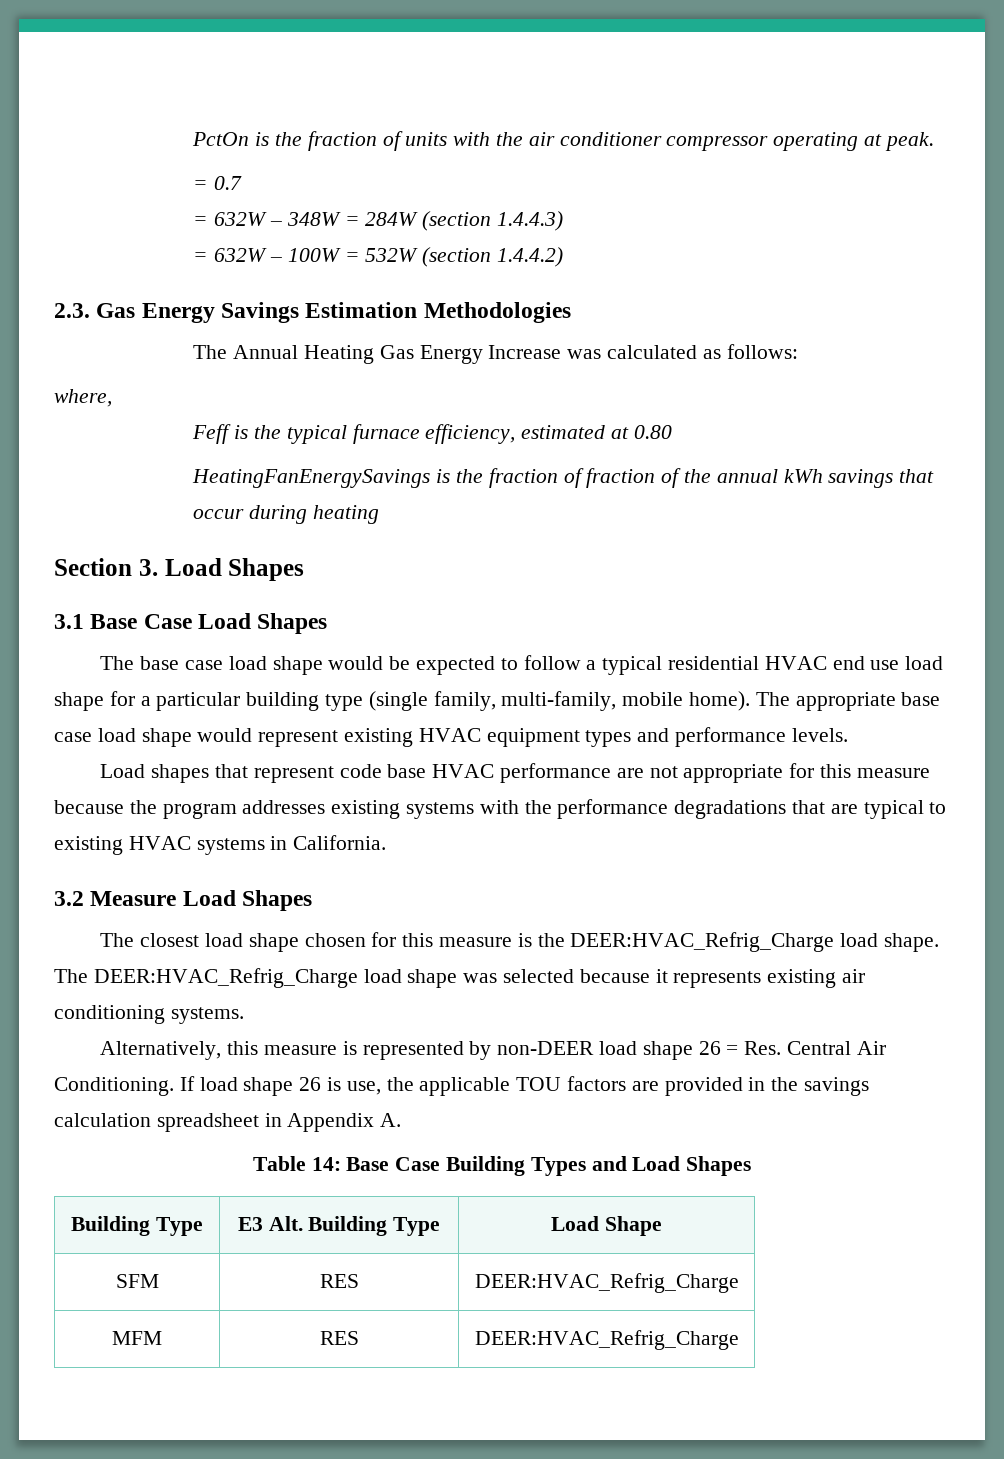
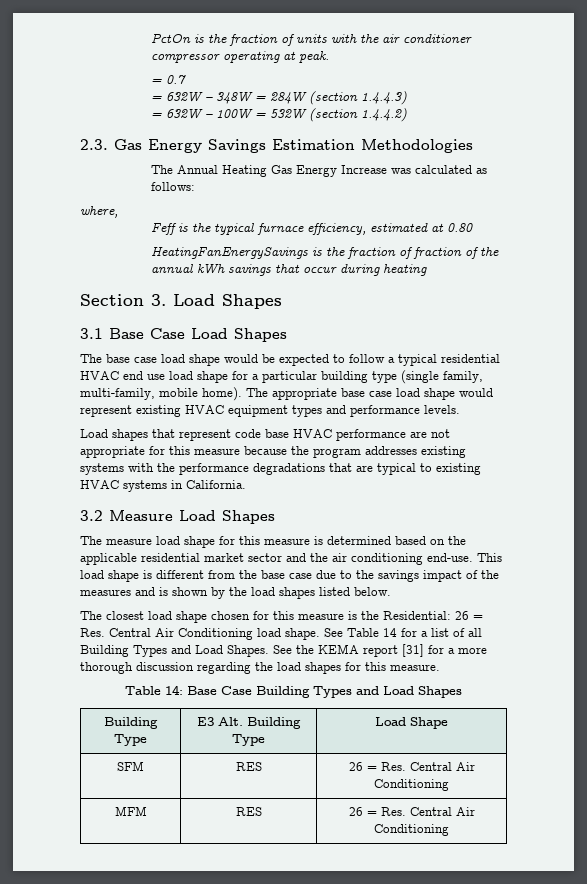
(313, 900) none -> [80,536,466,548] [80,553,502,565] [80,570,499,582] [80,587,391,599] // The measure load shape for this measure is determined based on the applicable residential market sector and the air conditioning end-use. This load shape is different from the base case due to the savings impact of the measures and is shown by the load shapes listed below.
[570,932,939,952] [54,968,866,988] [54,1005,244,1024] [100,1041,886,1060] [54,1076,870,1096] [54,1113,402,1132] DEER:HVAC_Refrig_Charge load shape. The DEER:HVAC_Refrig_Charge load shape was selected because it represents existing air conditioning systems. // Alternatively, this measure is represented by non-DEER load shape 26 = Res. Central Air Conditioning. If load shape 26 is use, the applicable TOU factors are provided in the savings calculation spreadsheet in Appendix A. -> [383,611,483,620] [80,628,482,640] [80,644,487,657] [80,662,440,674] Residential: 26 = Res. Central Air Conditioning load shape. See Table 14 for a list of all Building Types and Load Shapes. See the KEMA report [31] for a more thorough discussion regarding the load shapes for this measure.
[474,1273,739,1293] [112,1331,162,1345] [319,1331,359,1345] [474,1330,739,1350] DEER:HVAC_Refrig_Charge // MFM | RES | DEER:HVAC_Refrig_Charge -> [348,762,475,771] [374,779,449,791] [114,806,147,816] [235,807,262,816] [348,807,475,816] [374,824,449,836] 26 = Res. Central Air Conditioning // MFM | RES | 26 = Res. Central Air Conditioning

